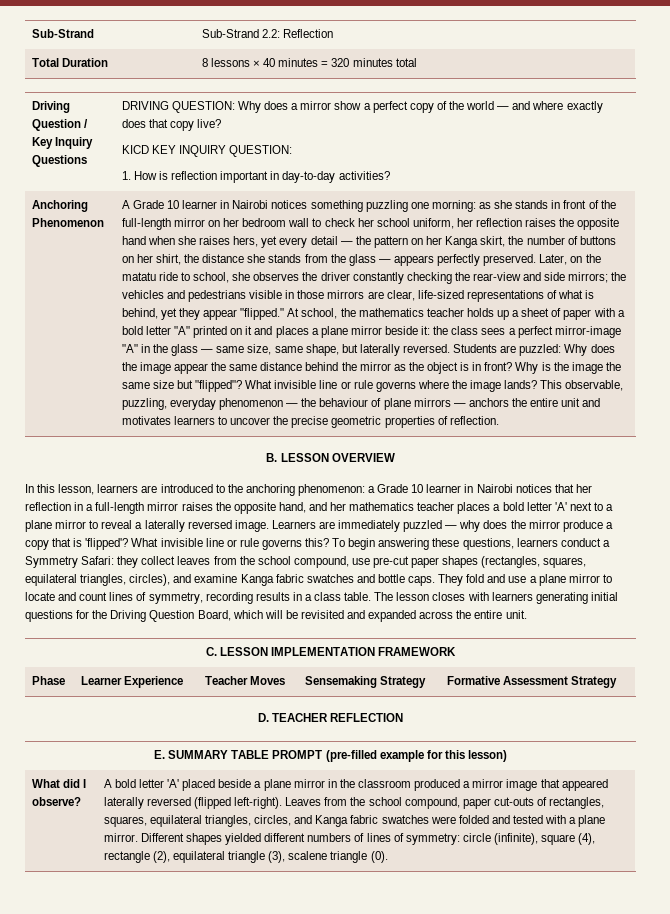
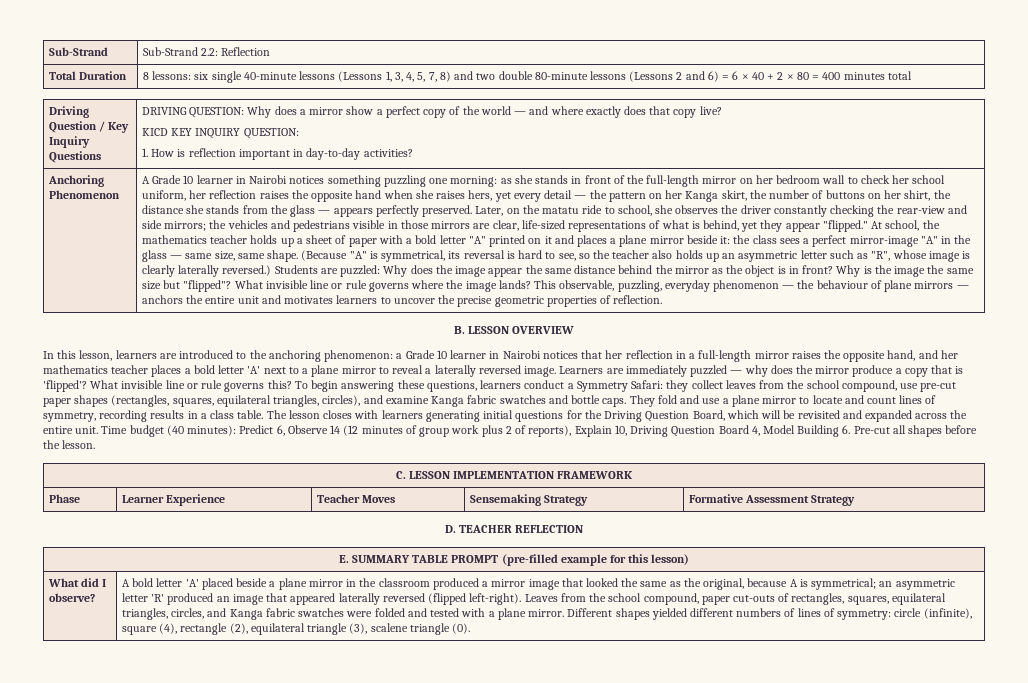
[210,58,350,67] lessons × 40 minutes = 320 -> [152,71,841,83] lessons: six single 40-minute lessons (Lessons 1, 3, 4, 5, 7, 8) and two double 80-minute lessons (Lessons 2 and 6) = 6 × 40 + 2 × 80 = 400
[305,344,451,356] shape, but laterally reversed. -> [267,250,971,262] [141,265,272,277] shape. (Because "A" is symmetrical, its reversal is hard to see, so the teacher also holds up an asymmetric letter such as "R", whose image is clearly laterally reversed.)
(527, 614) none -> [101,425,978,437] [43,440,96,449] Time budget (40 minutes): Predict 6, Observe 14 (12 minutes of group work plus 2 of reports), Explain 10, Driving Question Board 4, Model Building 6. Pre-cut all shapes before the lesson.
(560, 783) none -> [585,578,955,590] [121,593,288,605] looked the same as the original, because A is symmetrical; an asymmetric letter 'R' produced an image that

